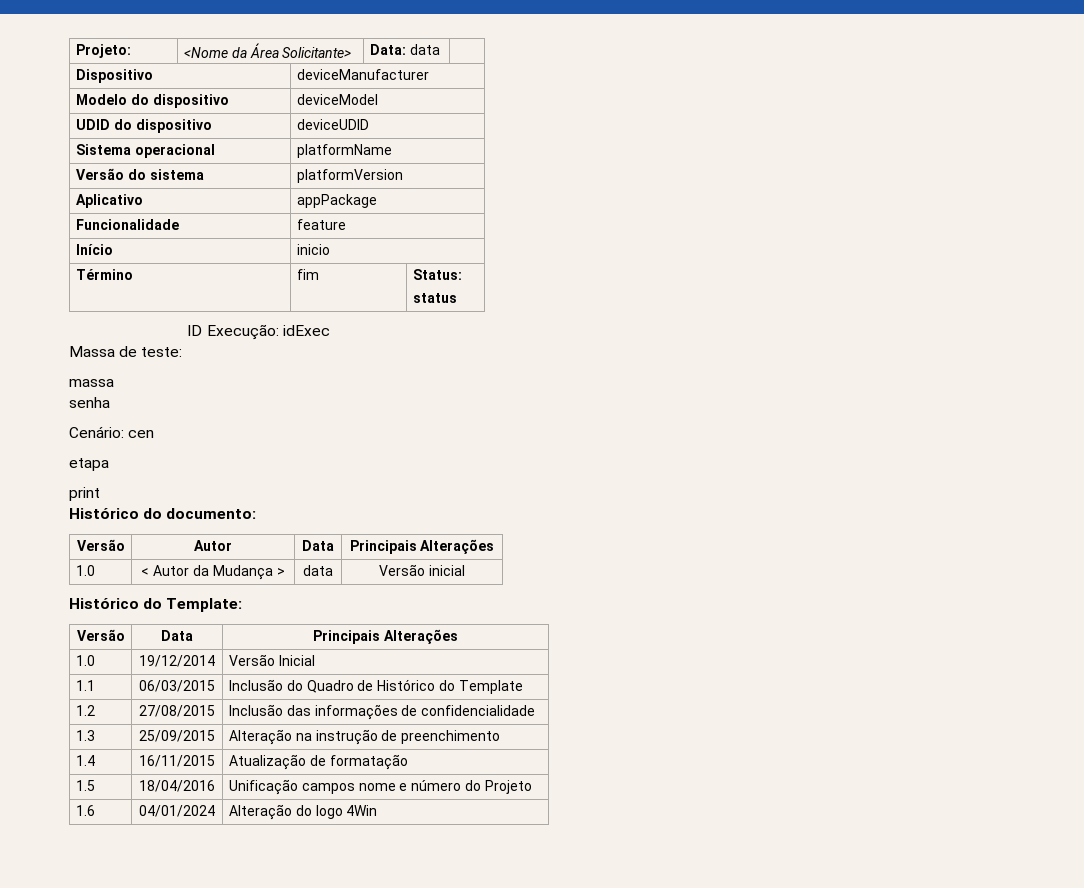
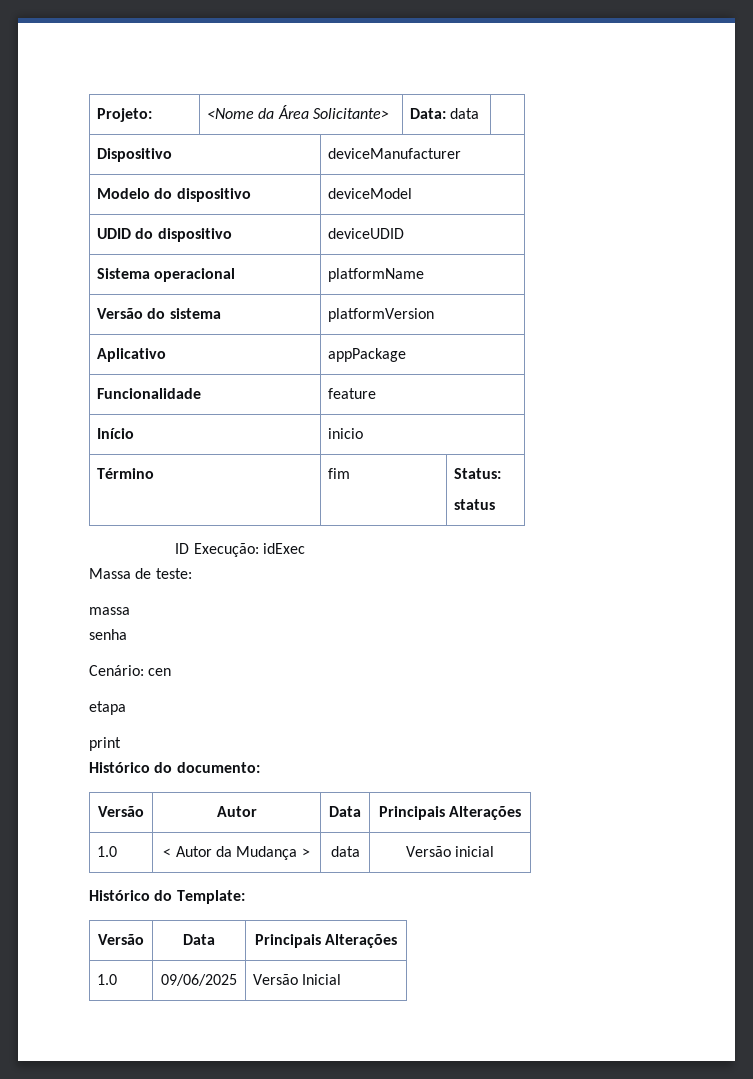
[139,655,215,667] 19/12/2014 -> [161,974,237,986] 09/06/2025
[75,680,95,691] [139,680,215,692] [228,679,523,694] [75,705,95,716] [139,705,215,717] [228,704,536,720] [75,730,95,741] [139,730,215,742] [228,729,501,745] [75,755,95,766] [139,755,215,767] [228,754,408,770] [75,780,95,791] [139,780,215,792] [228,779,532,795] [75,805,95,816] [139,805,215,817] [228,804,378,820] // 1.1 | 06/03/2015 | Inclusão do Quadro de Histórico do Template // 1.2 | 27/08/2015 | Inclusão das informações de confidencialidade // 1.3 | 25/09/2015 | Alteração na instrução de preenchimento // 1.4 | 16/11/2015 | Atualização de formatação // 1.5 | 18/04/2016 | Unificação campos nome e número do Projeto // 1.6 | 04/01/2024 | Alteração do logo 4Win -> (342, 979) none

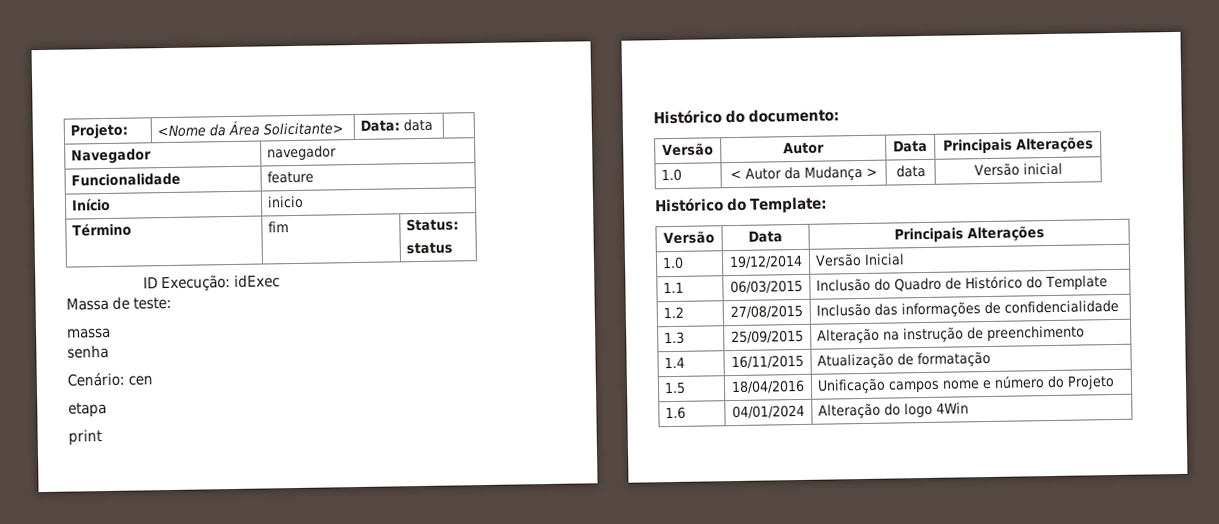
[97,148,173,162] [328,148,462,159] [97,188,251,202] [328,188,413,199] [97,228,232,242] [328,228,405,239] [97,268,236,282] [328,268,425,282] [97,308,221,319] [328,308,435,322] [97,348,167,362] [328,348,407,362] Dispositivo | deviceManufacturer // Modelo do dispositivo | deviceModel // UDID do dispositivo | deviceUDID // Sistema operacional | platformName // Versão do sistema | platformVersion // Aplicativo | appPackage -> [71,148,153,165] [267,145,338,161] Navegador | navegador
[161,974,237,986] 09/06/2025 -> [729,254,803,270] 19/12/2014
(342, 979) none -> [663,281,685,294] [730,279,803,295] [816,275,1109,292] [663,306,685,319] [730,304,803,320] [816,299,1120,318] [664,331,686,345] [731,329,804,345] [817,325,1086,344] [664,356,686,369] [731,354,804,370] [817,351,992,369] [664,381,687,395] [731,379,805,395] [817,374,1116,394] [665,406,687,420] [732,404,805,420] [818,402,970,419] // 1.1 | 06/03/2015 | Inclusão do Quadro de Histórico do Template // 1.2 | 27/08/2015 | Inclusão das informações de confidencialidade // 1.3 | 25/09/2015 | Alteração na instrução de preenchimento // 1.4 | 16/11/2015 | Atualização de formatação // 1.5 | 18/04/2016 | Unificação campos nome e número do Projeto // 1.6 | 04/01/2024 | Alteração do logo 4Win

